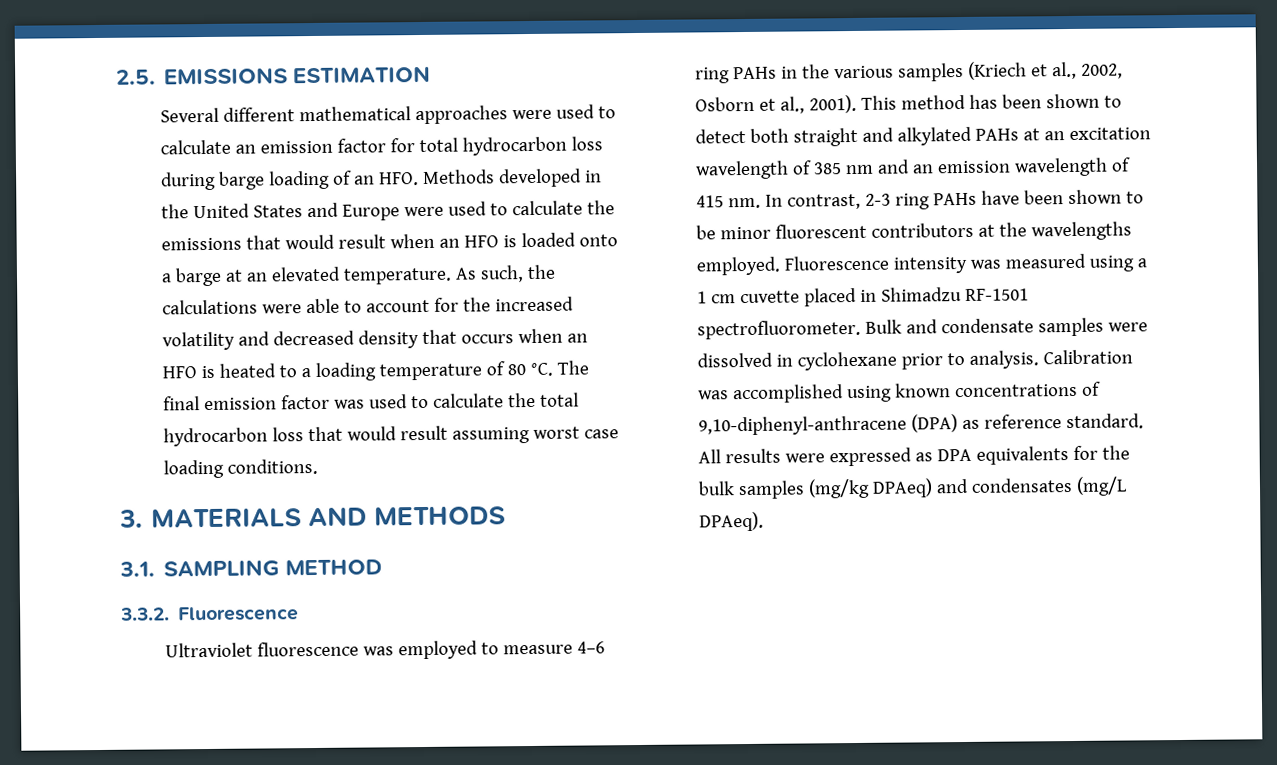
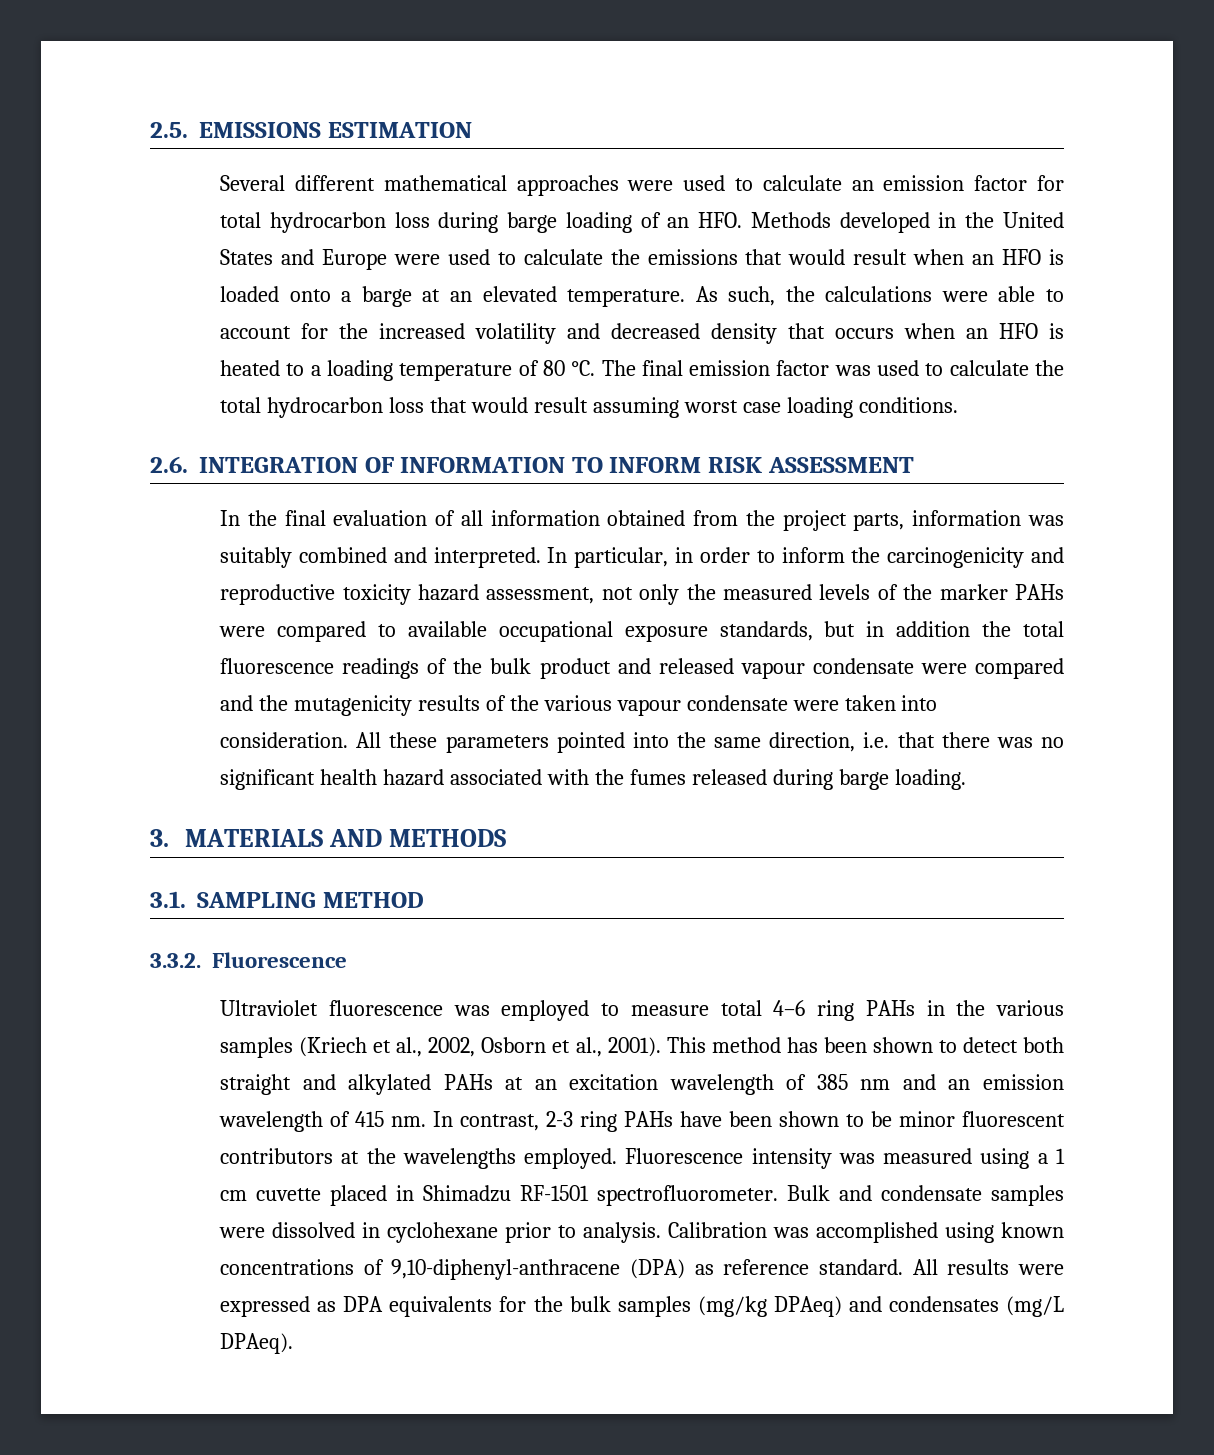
(319, 466) none -> [150,456,914,473] [220,510,1064,531] [220,547,1064,568] [220,584,1065,605] [219,621,1064,642] [220,658,1064,679] [220,695,938,716] [220,732,1065,753] [220,769,966,790] // 2.6. INTEGRATION OF INFORMATION TO INFORM RISK ASSESSMENT // In the final evaluation of all information obtained from the project parts, information was suitably combined and interpreted. In particular, in order to inform the carcinogenicity and reproductive toxicity hazard assessment, not only the measured levels of the marker PAHs were compared to available occupational exposure standards, but in addition the total fluorescence readings of the bulk product and released vapour condensate were compared and the mutagenicity results of the various vapour condensate were taken into consideration. All these parameters pointed into the same direction, i.e. that there was no significant health hazard associated with the fumes released during barge loading.
(574, 649) none -> [720,1000,762,1016] total

